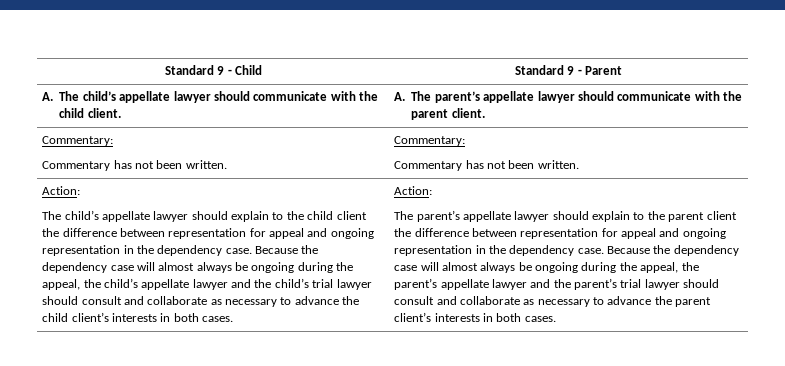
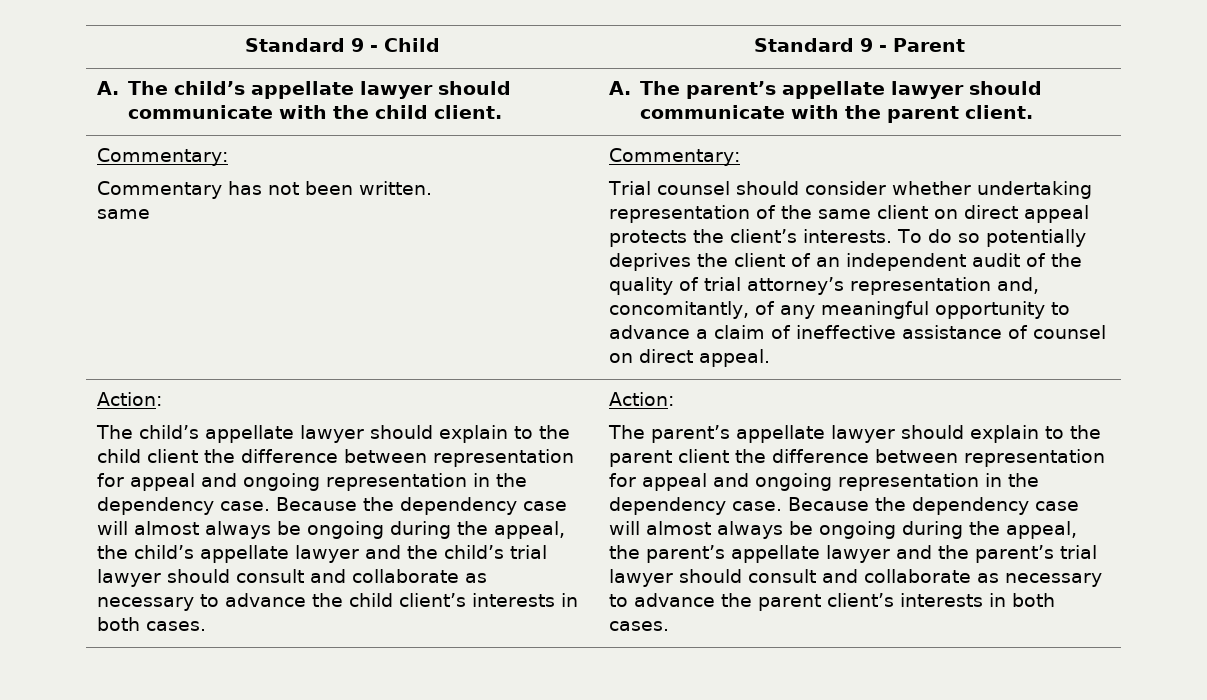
[394,136,466,146] [394,160,579,171] | Commentary: // Commentary has not been written. -> [96,209,150,219] [608,148,740,166] [607,181,1092,199] [608,205,1089,223] [608,229,1086,247] [608,253,1082,271] [608,277,1039,295] [608,301,1070,319] [608,325,1106,339] [608,349,770,367] // same | Commentary: // Trial counsel should consider whether undertaking representation of the same client on direct appeal protects the client’s interests. To do so potentially deprives the client of an independent audit of the quality of trial attorney’s representation and, concomitantly, of any meaningful opportunity to advance a claim of ineffective assistance of counsel on direct appeal.

